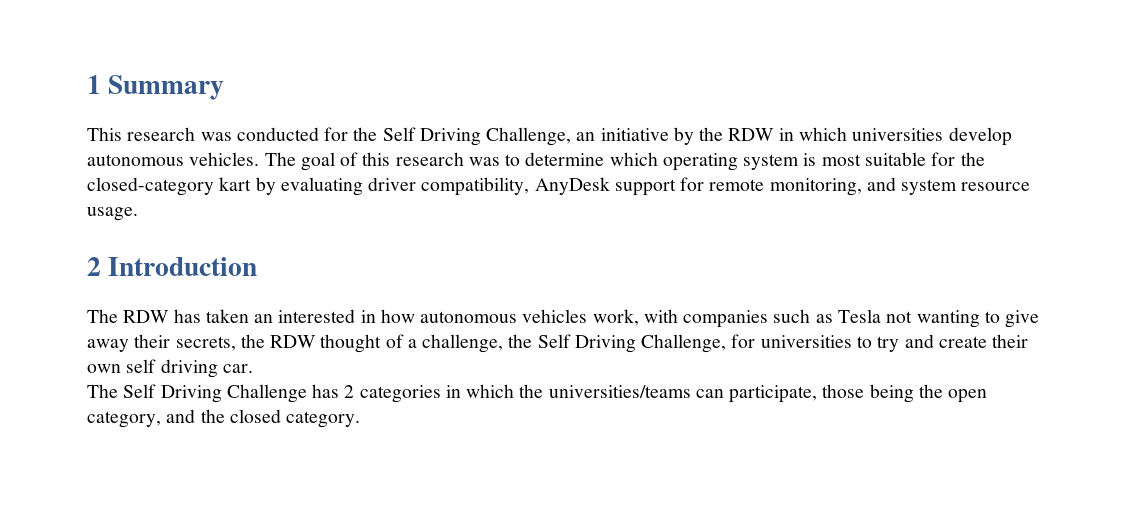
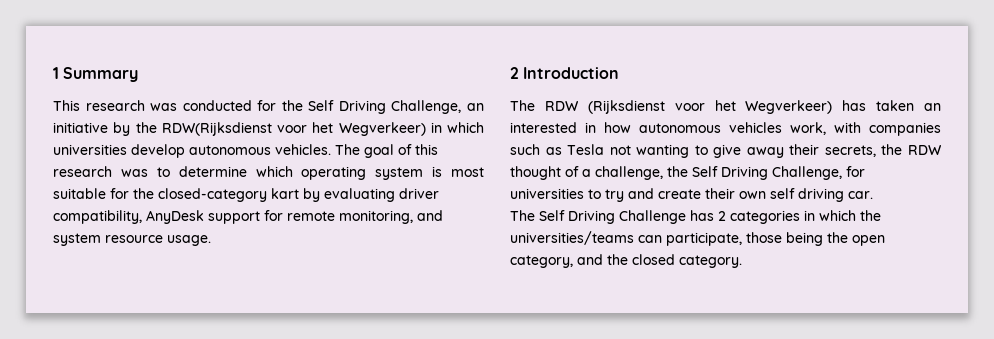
[728,128,775,141] RDW -> [161,122,426,136] RDW(Rijksdienst voor het Wegverkeer)
(170, 316) none -> [587,100,833,114] (Rijksdienst voor het Wegverkeer)

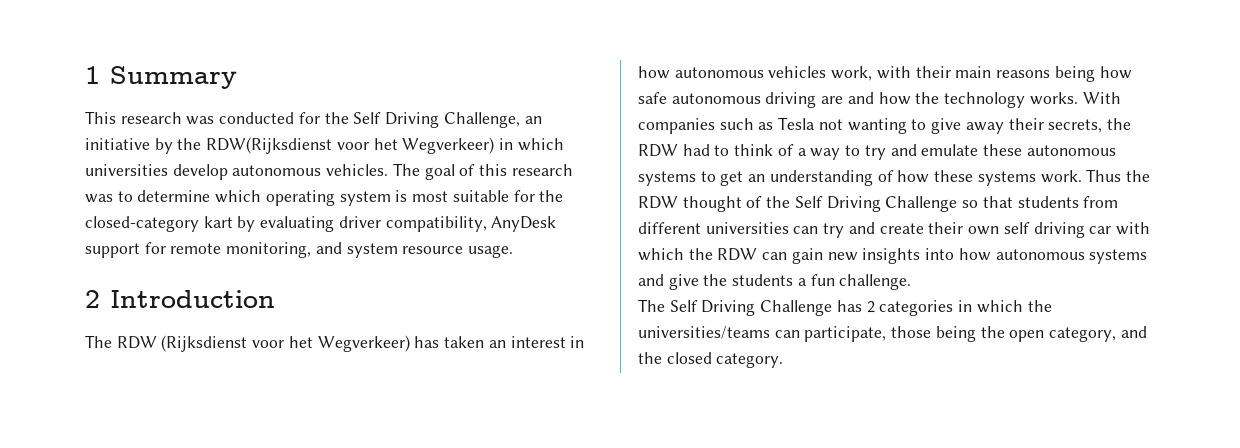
[510,122,577,133] interested -> [510,336,566,348] interest
(861, 127) none -> [915,66,1132,82] [638,92,1121,108] their main reasons being how safe autonomous driving are and how the technology works. With
[510,166,865,180] [510,188,601,199] thought of a challenge, the Self Driving Challenge, for universities to -> [682,144,1116,160] [638,169,1150,186] [638,196,1119,212] [638,222,819,234] had to think of a way to try and emulate these autonomous systems to get an understanding of how these systems work. Thus the RDW thought of the Self Driving Challenge so that students from different universities can
[848,191,873,199] car. -> [1089,222,1150,235] [638,248,1148,264] [638,274,912,290] car with which the RDW can gain new insights into how autonomous systems and give the students a fun challenge.

